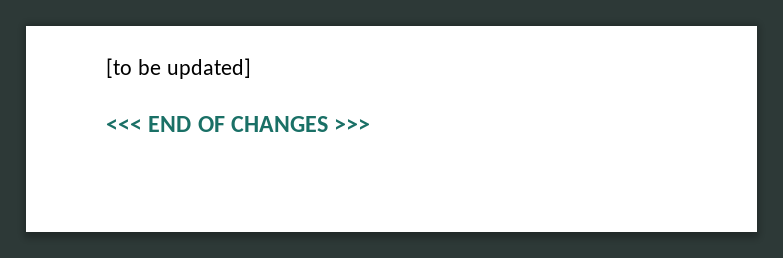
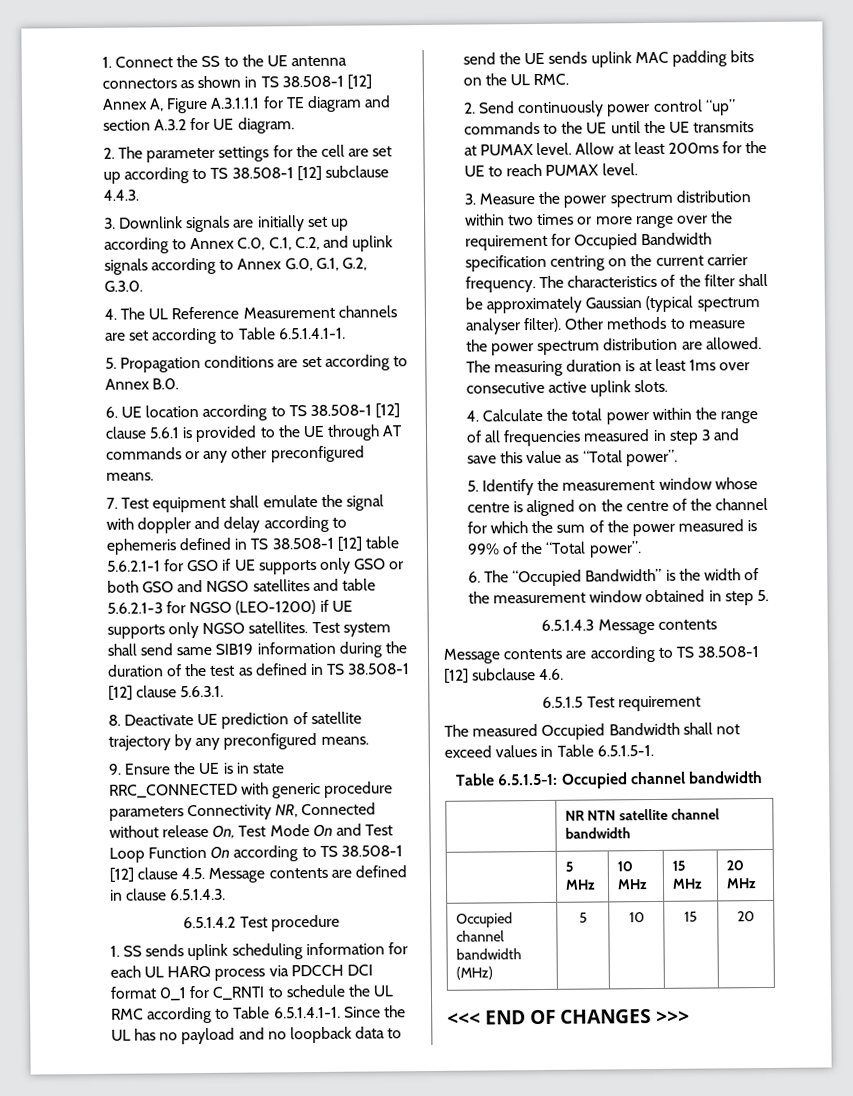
[106,58,251,79] [to be updated] -> [101,54,348,68] [101,74,373,90] [101,95,392,114] [102,117,295,134] [102,144,393,163] [102,165,390,184] [102,189,139,201] [103,215,350,233] [103,235,394,254] [103,257,368,275] [103,280,143,292] [103,305,397,320] [104,327,346,345] [104,354,409,373] [104,378,180,390] [104,403,401,421] [104,424,404,443] [105,445,365,463] [105,472,154,481] [105,494,385,513] [105,515,347,534] [105,536,401,555] [106,557,405,575] [106,578,377,593] [106,599,353,615] [106,621,391,639] [106,641,408,658] [107,663,411,677] [107,685,225,701] [107,711,362,729] [107,732,369,751] [107,762,285,775] [108,781,394,799] [108,802,377,821] [108,823,394,839] [108,845,404,863] [108,865,408,883] [109,888,227,901] [183,914,340,932] [109,942,409,961] [109,964,374,981] [109,984,394,1001] [110,1005,407,1024] [110,1026,403,1045] [462,50,755,68] [462,73,570,86] [463,99,736,118] [463,120,755,135] [463,140,768,156] [463,163,638,177] [463,190,751,208] [464,211,734,229] [464,232,713,251] [464,253,748,272] [464,273,769,293] [464,295,760,314] [464,316,746,335] [465,337,762,356] [465,358,751,377] [465,379,669,397] [465,407,759,425] [465,428,741,447] [466,449,678,467] [466,477,758,496] [466,497,769,517] [466,519,758,537] [466,541,642,558] [467,568,760,587] [467,589,770,606] [541,618,717,635] [443,645,760,664] [444,668,565,684] [542,695,701,712] [444,722,740,740] [444,744,654,758] [456,771,763,789] [564,808,721,821] [564,827,631,839] [564,861,574,872] [564,879,596,890] [616,861,633,872] [616,879,648,890] [671,860,686,871] [671,878,703,889] [725,860,744,871] [725,878,757,889] [455,912,513,928] [455,930,505,942] [455,948,522,960] [455,966,493,980] [578,912,588,923] [628,912,645,923] [684,911,698,922] [737,911,755,922] 1. Connect the SS to the UE antenna connectors as shown in TS 38.508-1 [12] Annex A, Figure A.3.1.1.1 for TE diagram and section A.3.2 for UE diagram. // 2. The parameter settings for the cell are set up according to TS 38.508-1 [12] subclause 4.4.3. // 3. Downlink signals are initially set up according to Annex C.0, C.1, C.2, and uplink signals according to Annex G.0, G.1, G.2, G.3.0. // 4. The UL Reference Measurement channels are set according to Table 6.5.1.4.1-1. // 5. Propagation conditions are set according to Annex B.0. // 6. UE location according to TS 38.508-1 [12] clause 5.6.1 is provided to the UE through AT commands or any other preconfigured means. // 7. Test equipment shall emulate the signal with doppler and delay according to ephemeris defined in TS 38.508-1 [12] table 5.6.2.1-1 for GSO if UE supports only GSO or both GSO and NGSO satellites and table 5.6.2.1-3 for NGSO (LEO-1200) if UE supports only NGSO satellites. Test system shall send same SIB19 information during the duration of the test as defined in TS 38.508-1 [12] clause 5.6.3.1. // 8. Deactivate UE prediction of satellite trajectory by any preconfigured means. // 9. Ensure the UE is in state RRC_CONNECTED with generic procedure parameters Connectivity NR, Connected without release On, Test Mode On and Test Loop Function On according to TS 38.508-1 [12] clause 4.5. Message contents are defined in clause 6.5.1.4.3. // 6.5.1.4.2 Test procedure // 1. SS sends uplink scheduling information for each UL HARQ process via PDCCH DCI format 0_1 for C_RNTI to schedule the UL RMC according to Table 6.5.1.4.1-1. Since the UL has no payload and no loopback data to send the UE sends uplink MAC padding bits on the UL RMC. // 2. Send continuously power control “up” commands to the UE until the UE transmits at PUMAX level. Allow at least 200ms for the UE to reach PUMAX level. // 3. Measure the power spectrum distribution within two times or more range over the requirement for Occupied Bandwidth specification centring on the current carrier frequency. The characteristics of the filter shall be approximately Gaussian (typical spectrum analyser filter). Other methods to measure the power spectrum distribution are allowed. The measuring duration is at least 1ms over consecutive active uplink slots. // 4. Calculate the total power within the range of all frequencies measured in step 3 and save this value as “Total power”. // 5. Identify the measurement window whose centre is aligned on the centre of the channel for which the sum of the power measured is 99% of the “Total power”. // 6. The “Occupied Bandwidth” is the width of the measurement window obtained in step 5. // 6.5.1.4.3 Message contents // Message contents are according to TS 38.508-1 [12] subclause 4.6. // 6.5.1.5 Test requirement // The measured Occupied Bandwidth shall not exceed values in Table 6.5.1.5-1. // Table 6.5.1.5-1: Occupied channel bandwidth // | NR NTN satellite channel bandwidth // | 5 MHz | 10 MHz | 15 MHz | 20 MHz // Occupied channel bandwidth (MHz) | 5 | 10 | 15 | 20

